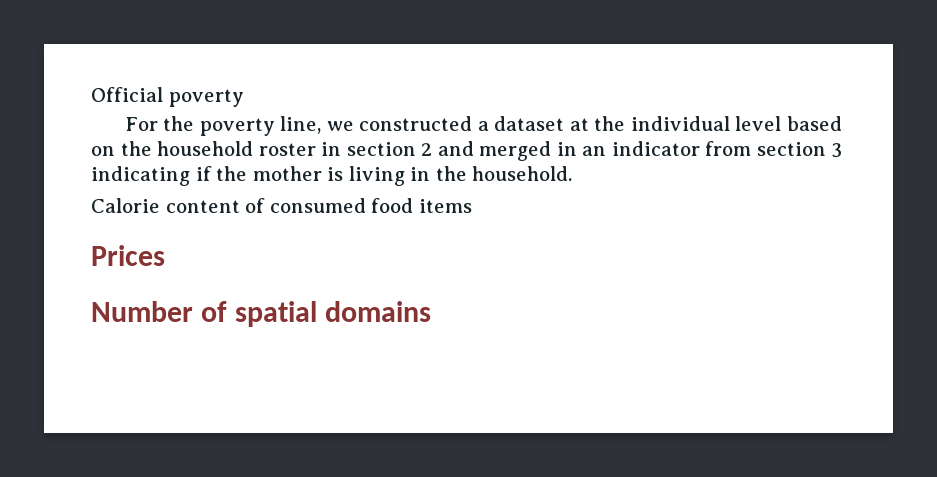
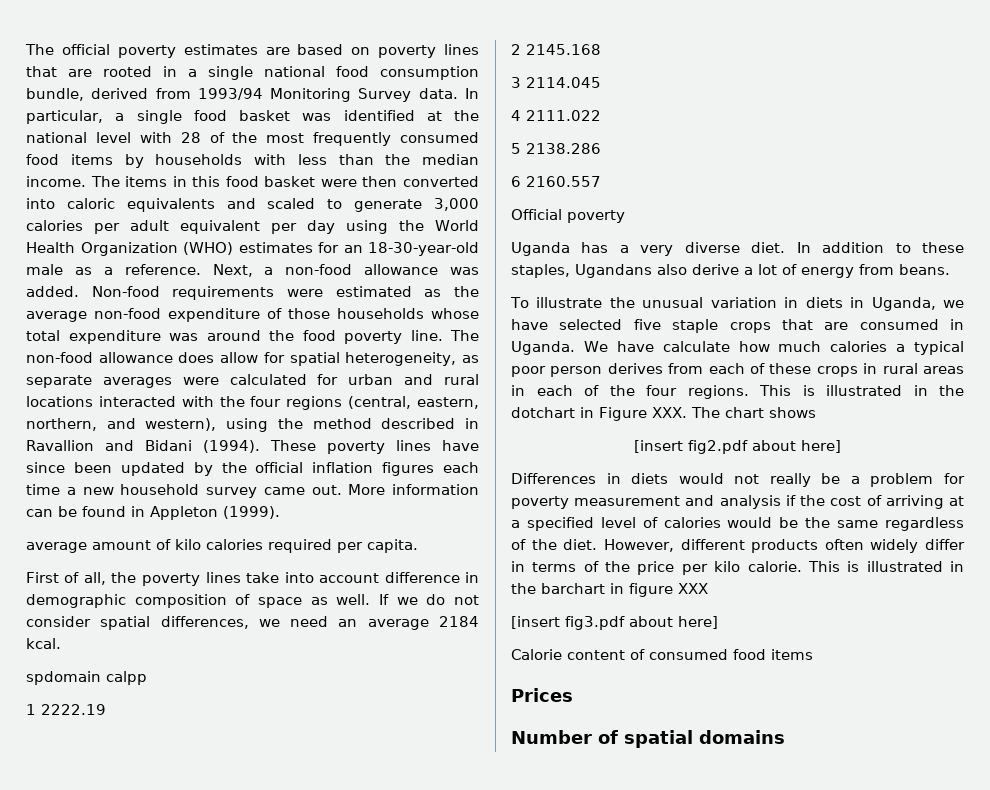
[91,87,244,107] [124,116,843,136] [91,141,843,161] [91,166,573,186] Official poverty // For the poverty line, we constructed a dataset at the individual level based on the household roster in section 2 and merged in an indicator from section 3 indicating if the mother is living in the household. -> [25,44,479,58] [26,66,479,80] [26,88,479,102] [26,110,479,124] [26,132,479,146] [26,154,479,168] [26,176,479,187] [26,198,479,212] [26,220,479,234] [26,242,480,256] [26,264,479,277] [26,286,480,300] [26,308,479,322] [26,330,479,344] [26,352,480,366] [26,374,479,388] [26,396,479,410] [26,418,480,432] [26,440,479,454] [26,462,479,476] [26,484,479,498] [26,506,280,520] [26,539,418,553] [26,572,479,586] [26,594,480,608] [26,616,479,630] [26,638,61,649] [26,671,147,685] [26,704,106,715] [511,44,601,55] [511,77,601,88] [511,110,601,121] [511,143,601,154] [511,176,601,187] [511,209,625,223] [511,242,965,256] [511,264,950,278] [510,297,964,311] [511,319,964,333] [511,341,964,355] [511,363,964,377] [511,385,964,399] [511,407,816,421] [634,440,841,454] [511,473,965,487] [511,495,964,509] [511,517,965,531] [511,539,965,553] [511,561,964,575] [511,583,708,597] [511,616,718,630] The official poverty estimates are based on poverty lines that are rooted in a single national food consumption bundle, derived from 1993/94 Monitoring Survey data. In particular, a single food basket was identified at the national level with 28 of the most frequently consumed food items by households with less than the median income. The items in this food basket were then converted into caloric equivalents and scaled to generate 3,000 calories per adult equivalent per day using the World Health Organization (WHO) estimates for an 18‐30-year-old male as a reference. Next, a non-food allowance was added. Non-food requirements were estimated as the average non-food expenditure of those households whose total expenditure was around the food poverty line. The non-food allowance does allow for spatial heterogeneity, as separate averages were calculated for urban and rural locations interacted with the four regions (central, eastern, northern, and western), using the method described in Ravallion and Bidani (1994). These poverty lines have since been updated by the official inflation figures each time a new household survey came out. More information can be found in Appleton (1999). // average amount of kilo calories required per capita. // First of all, the poverty lines take into account difference in demographic composition of space as well. If we do not consider spatial differences, we need an average 2184 kcal. // spdomain calpp // 1 2222.19 // 2 2145.168 // 3 2114.045 // 4 2111.022 // 5 2138.286 // 6 2160.557 // Official poverty // Uganda has a very diverse diet. In addition to these staples, Ugandans also derive a lot of energy from beans. // To illustrate the unusual variation in diets in Uganda, we have selected five staple crops that are consumed in Uganda. We have calculate how much calories a typical poor person derives from each of these crops in rural areas in each of the four regions. This is illustrated in the dotchart in Figure XXX. The chart shows // [insert fig2.pdf about here] // Differences in diets would not really be a problem for poverty measurement and analysis if the cost of arriving at a specified level of calories would be the same regardless of the diet. However, different products often widely differ in terms of the price per kilo calorie. This is illustrated in the barchart in figure XXX // [insert fig3.pdf about here]

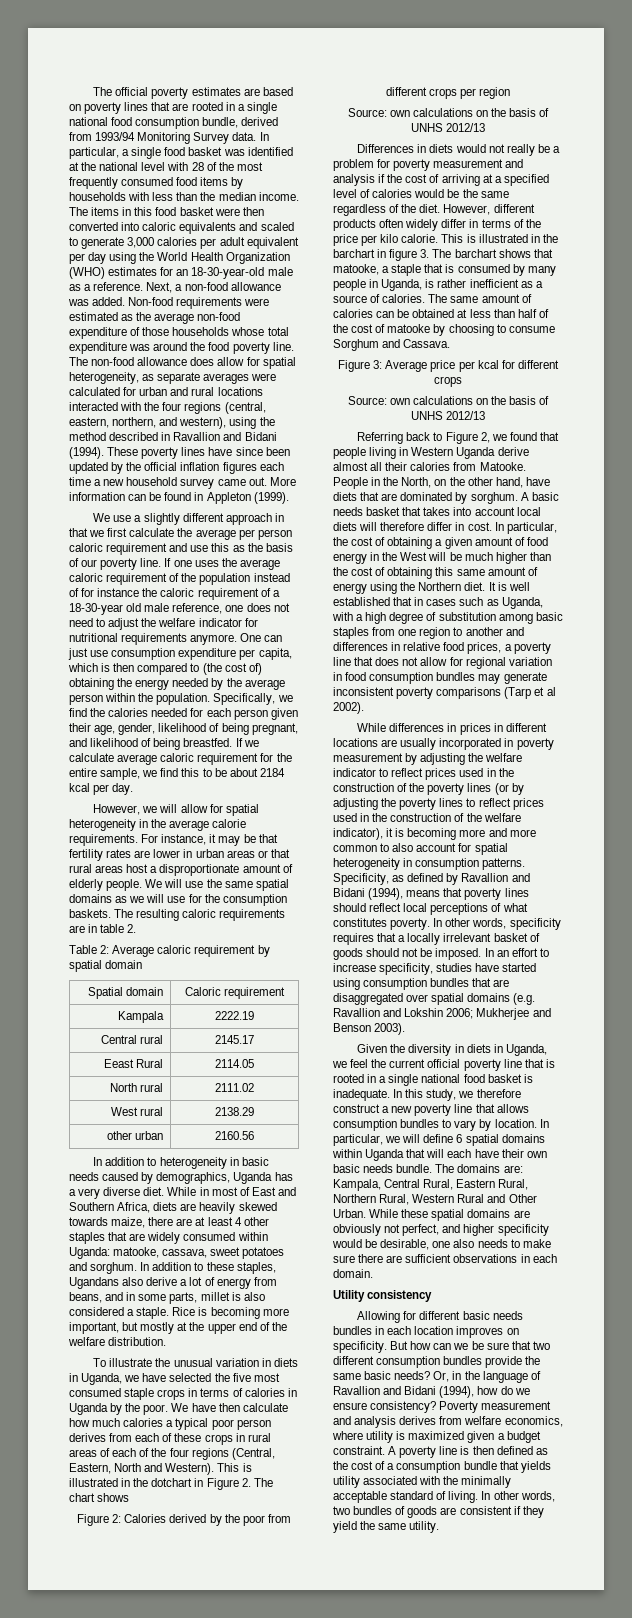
[26,539,418,553] [26,572,479,586] [26,594,480,608] [26,616,479,630] [26,638,61,649] [26,671,147,685] [26,704,106,715] [511,44,601,55] [511,77,601,88] [511,110,601,121] [511,143,601,154] [511,176,601,187] [511,209,625,223] average amount of kilo calories required per capita. // First of all, the poverty lines take into account difference in demographic composition of space as well. If we do not consider spatial differences, we need an average 2184 kcal. // spdomain calpp // 1 2222.19 // 2 2145.168 // 3 2114.045 // 4 2111.022 // 5 2138.286 // 6 2160.557 // Official poverty // -> [93,513,284,525] [69,528,292,540] [69,543,293,555] [69,558,280,570] [69,573,290,585] [69,588,280,600] [69,603,290,615] [69,618,258,630] [69,633,283,645] [68,648,292,660] [68,663,262,675] [69,678,285,690] [69,693,293,705] [69,708,298,720] [69,723,298,735] [69,738,259,750] [69,753,292,765] [69,768,285,780] [69,783,134,795] [93,804,259,816] [69,819,247,831] [69,834,278,846] [69,849,290,861] [69,864,293,876] [69,879,289,891] [69,894,287,906] [69,909,286,921] [69,924,137,933] [69,945,270,957] [69,960,143,972] [88,987,164,999] [184,987,286,999] [118,1011,165,1023] [215,1011,254,1020] [101,1035,164,1044] [215,1035,254,1044] [104,1059,164,1068] [215,1059,254,1068] [110,1083,164,1092] [215,1083,254,1092] [111,1107,164,1116] [215,1107,254,1116] [107,1131,164,1140] [215,1131,254,1140] [93,1157,269,1169] [69,1172,231,1184] We use a slightly different approach in that we first calculate the average per person caloric requirement and use this as the basis of our poverty line. If one uses the average caloric requirement of the population instead of for instance the caloric requirement of a 18-30-year old male reference, one does not need to adjust the welfare indicator for nutritional requirements anymore. One can just use consumption expenditure per capita, which is then compared to (the cost of) obtaining the energy needed by the average person within the population. Specifically, we find the calories needed for each person given their age, gender, likelihood of being pregnant, and likelihood of being breastfed. If we calculate average caloric requirement for the entire sample, we find this to be about 2184 kcal per day. // However, we will allow for spatial heterogeneity in the average calorie requirements. For instance, it may be that fertility rates are lower in urban areas or that rural areas host a disproportionate amount of elderly people. We will use the same spatial domains as we will use for the consumption baskets. The resulting caloric requirements are in table 2. // Table 2: Average caloric requirement by spatial domain // Spatial domain | Caloric requirement // Kampala | 2222.19 // Central rural | 2145.17 // Eeast Rural | 2114.05 // North rural | 2111.02 // West rural | 2138.29 // other urban | 2160.56 // In addition to heterogeneity in basic needs caused by demographics,
(786, 247) none -> [167,1187,296,1196] [69,1202,277,1214] [69,1217,269,1228] [69,1232,268,1244] [69,1247,285,1259] [69,1262,138,1274] While in most of East and Southern Africa, diets are heavily skewed towards maize, there are at least 4 other staples that are widely consumed within Uganda: matooke, cassava, sweet potatoes and sorghum.
[899,264,950,275] beans. -> [69,1292,265,1304] [69,1307,289,1319] [69,1322,287,1334] [68,1337,167,1346] beans, and in some parts, millet is also considered a staple. Rice is becoming more important, but mostly at the upper end of the welfare distribution.
[633,319,964,333] [511,341,575,355] five staple crops that are consumed in Uganda. -> [214,1373,280,1382] [69,1388,297,1400] [69,1403,169,1415] the five most consumed staple crops in terms of calories in Uganda by the poor.
(654, 346) none -> [218,1403,240,1412] then
[511,385,525,396] in -> [100,1448,111,1457] of
[687,385,749,399] regions. -> [191,1448,275,1460] [69,1463,215,1475] regions (Central, Eastern, North and Western).
[651,407,687,418] XXX. -> [241,1478,251,1487] 2.
[634,440,841,454] [insert fig2.pdf about here] -> [77,1514,291,1526] [385,87,511,99] [347,108,550,117] [410,123,486,132] Figure 2: Calories derived by the poor from different crops per region // Source: own calculations on the basis of UNHS 2012/13
[678,583,708,594] [511,616,718,630] [511,649,813,660] [511,688,573,702] [511,730,785,748] XXX // [insert fig3.pdf about here] // Calorie content of consumed food items // Prices // Number of spatial domains -> [420,249,553,258] [333,264,556,276] [333,279,543,291] [333,294,532,303] [333,309,549,318] [333,324,555,336] [333,339,451,351] [338,360,559,372] [434,376,462,387] [347,396,550,405] [410,411,486,420] [357,432,559,444] [333,447,529,459] [333,462,526,471] [333,477,550,489] [333,492,559,504] [333,507,541,516] [333,522,557,534] [333,537,548,549] [333,552,551,564] [333,567,538,579] [333,582,530,594] [333,597,543,609] [332,612,563,624] [333,627,524,639] [333,642,551,654] [333,657,552,669] [333,672,547,684] [333,687,556,699] [333,702,364,714] [357,723,547,735] [333,738,554,750] [333,753,523,765] [333,768,514,780] [333,783,524,795] [333,798,544,810] [333,813,521,822] [333,828,536,840] [333,843,508,855] [333,858,526,870] [333,873,530,885] [333,888,529,900] [333,903,528,915] [333,918,561,930] [333,933,540,945] [333,948,549,960] [333,963,537,975] [333,978,510,990] [333,993,536,1005] [333,1008,551,1020] [333,1023,406,1035] [357,1044,547,1056] [332,1059,555,1071] [333,1074,533,1086] [333,1089,521,1101] [333,1104,529,1116] [333,1119,549,1131] [333,1134,545,1146] [332,1149,547,1161] [333,1164,523,1173] [333,1179,529,1191] [333,1194,537,1205] [333,1209,530,1221] [333,1224,549,1236] [332,1239,551,1250] [333,1254,557,1263] [333,1269,373,1278] [333,1290,433,1302] [357,1311,523,1323] [333,1326,519,1338] [333,1341,550,1353] [333,1356,541,1368] [333,1371,541,1383] [333,1386,530,1398] [333,1401,552,1413] [333,1416,563,1428] [332,1431,541,1443] [333,1446,548,1458] [333,1461,551,1473] [333,1476,512,1488] [333,1491,555,1503] [333,1506,544,1518] [333,1521,440,1533] 3. The barchart shows that matooke, a staple that is consumed by many people in Uganda, is rather inefficient as a source of calories. The same amount of calories can be obtained at less than half of the cost of matooke by choosing to consume Sorghum and Cassava. // Figure 3: Average price per kcal for different crops // Source: own calculations on the basis of UNHS 2012/13 // Referring back to Figure 2, we found that people living in Western Uganda derive almost all their calories from Matooke. People in the North, on the other hand, have diets that are dominated by sorghum. A basic needs basket that takes into account local diets will therefore differ in cost. In particular, the cost of obtaining a given amount of food energy in the West will be much higher than the cost of obtaining this same amount of energy using the Northern diet. It is well established that in cases such as Uganda, with a high degree of substitution among basic staples from one region to another and differences in relative food prices, a poverty line that does not allow for regional variation in food consumption bundles may generate inconsistent poverty comparisons (Tarp et al 2002). // While differences in prices in different locations are usually incorporated in poverty measurement by adjusting the welfare indicator to reflect prices used in the construction of the poverty lines (or by adjusting the poverty lines to reflect prices used in the construction of the welfare indicator), it is becoming more and more common to also account for spatial heterogeneity in consumption patterns. Specificity, as defined by Ravallion and Bidani (1994), means that poverty lines should reflect local perceptions of what constitutes poverty. In other words, specificity requires that a locally irrelevant basket of goods should not be imposed. In an effort to increase specificity, studies have started using consumption bundles that are disaggregated over spatial domains (e.g. Ravallion and Lokshin 2006; Mukherjee and Benson 2003). // Given the diversity in diets in Uganda, we feel the current official poverty line that is rooted in a single national food basket is inadequate. In this study, we therefore construct a new poverty line that allows consumption bundles to vary by location. In particular, we will define 6 spatial domains within Uganda that will each have their own basic needs bundle. The domains are: Kampala, Central Rural, Eastern Rural, Northern Rural, Western Rural and Other Urban. While these spatial domains are obviously not perfect, and higher specificity would be desirable, one also needs to make sure there are sufficient observations in each domain. // Utility consistency // Allowing for different basic needs bundles in each location improves on specificity. But how can we be sure that two different consumption bundles provide the same basic needs? Or, in the language of Ravallion and Bidani (1994), how do we ensure consistency? Poverty measurement and analysis derives from welfare economics, where utility is maximized given a budget constraint. A poverty line is then defined as the cost of a consumption bundle that yields utility associated with the minimally acceptable standard of living. In other words, two bundles of goods are consistent if they yield the same utility.

